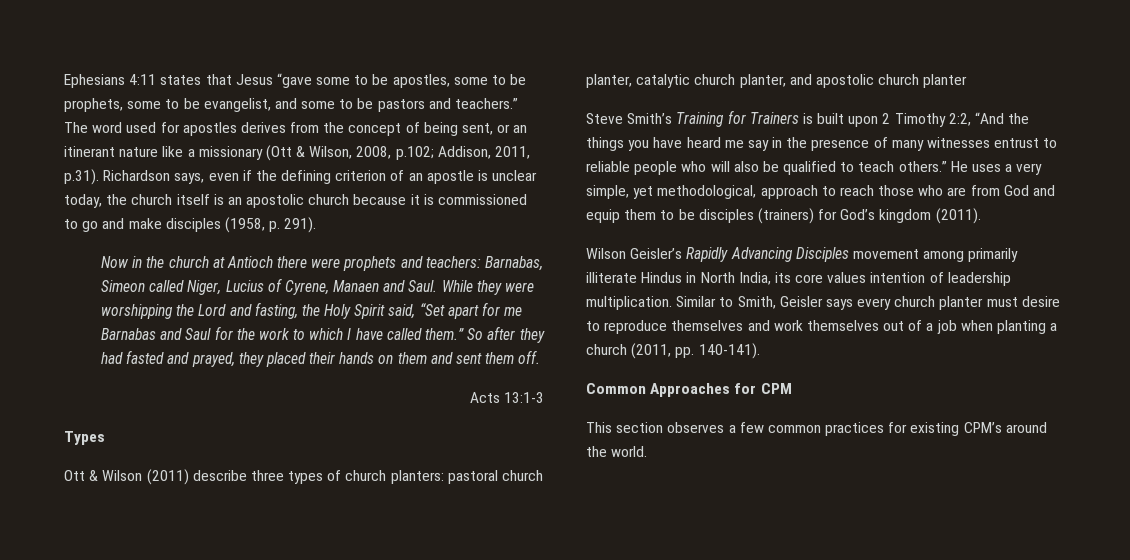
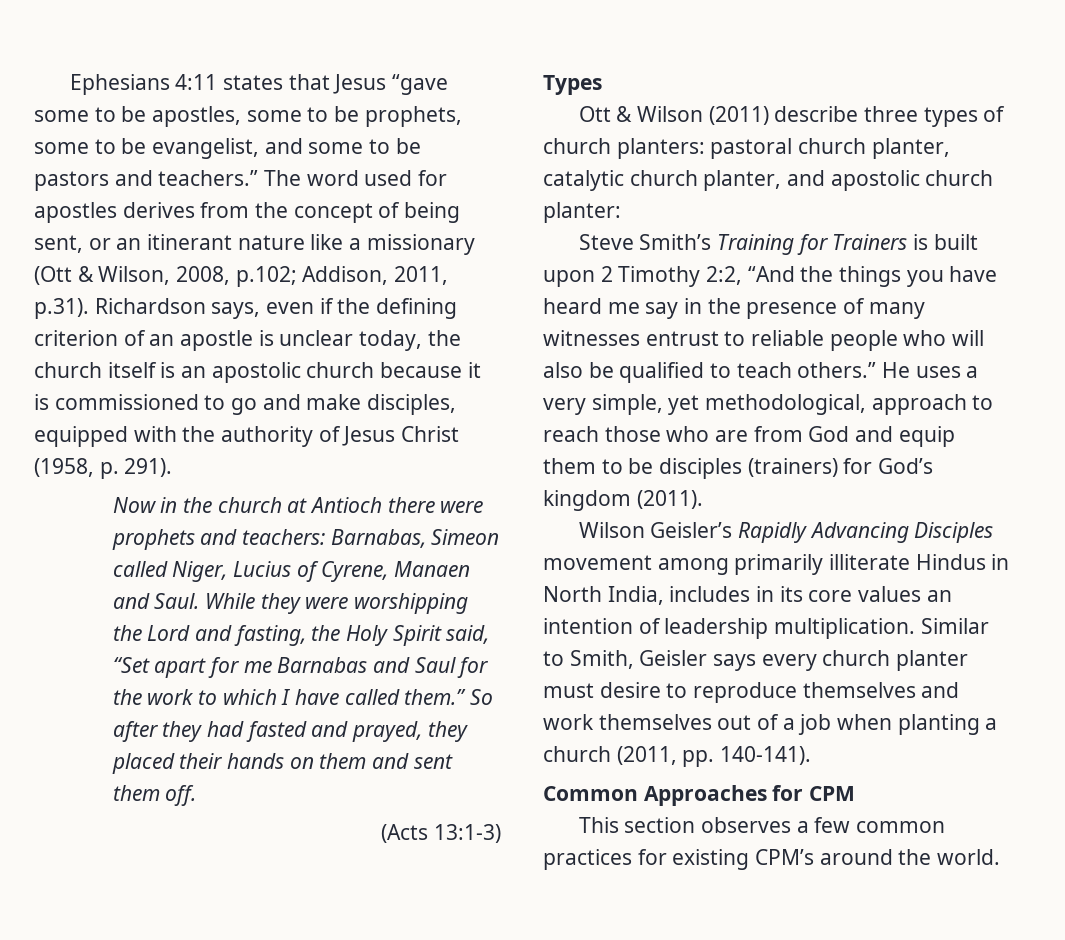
[165,218,221,232] disciples -> [367,394,457,415] [34,426,460,447] disciples, equipped with the authority of Jesus Christ
[469,392,544,403] Acts 13:1-3 -> [381,824,501,843] (Acts 13:1-3)
[923,74,968,88] planter -> [543,202,621,223] planter:
(771, 278) none -> [669,586,775,602] includes in
(867, 277) none -> [926,590,952,602] an

